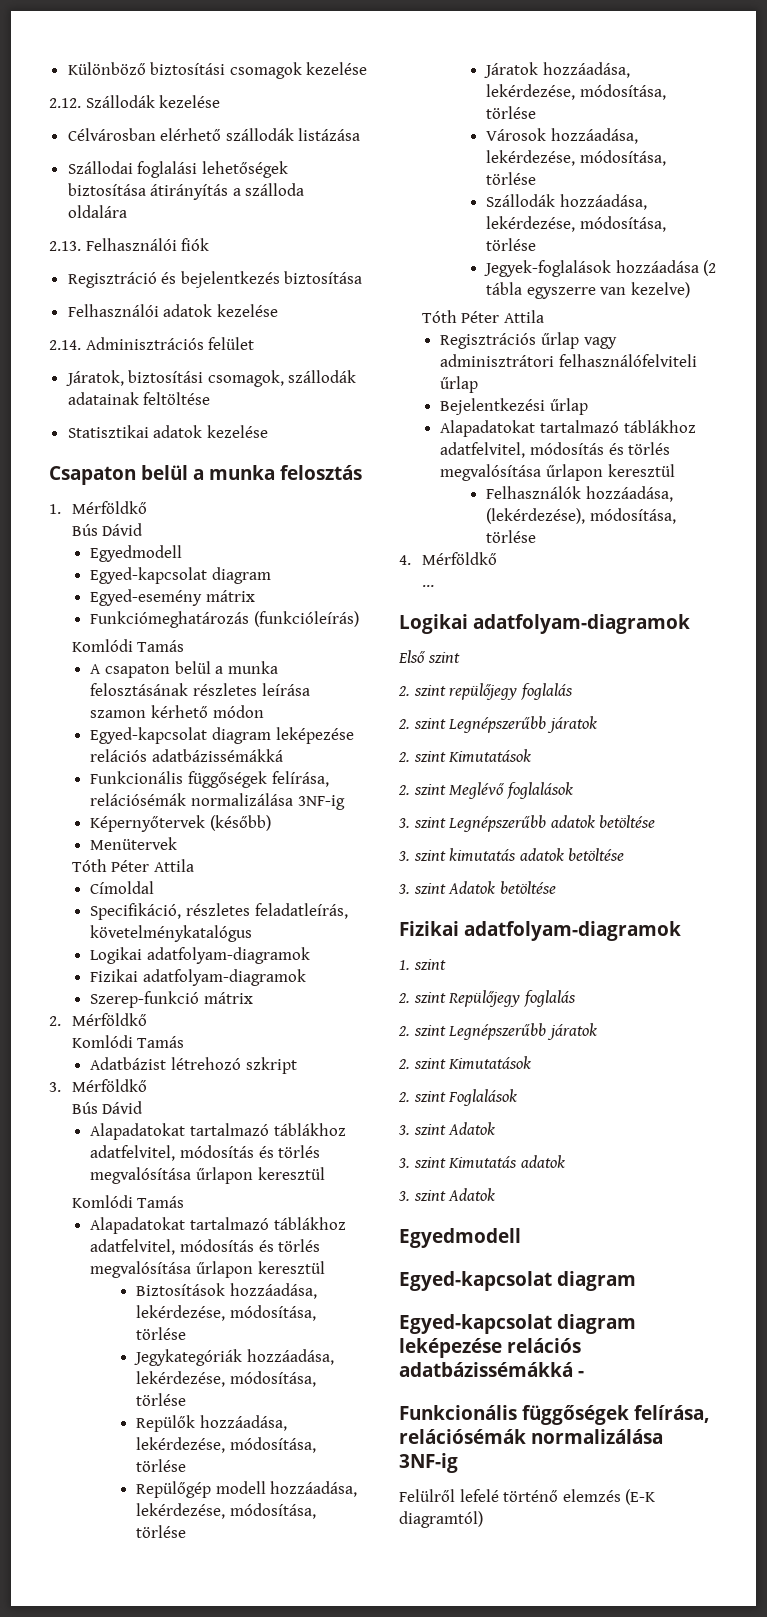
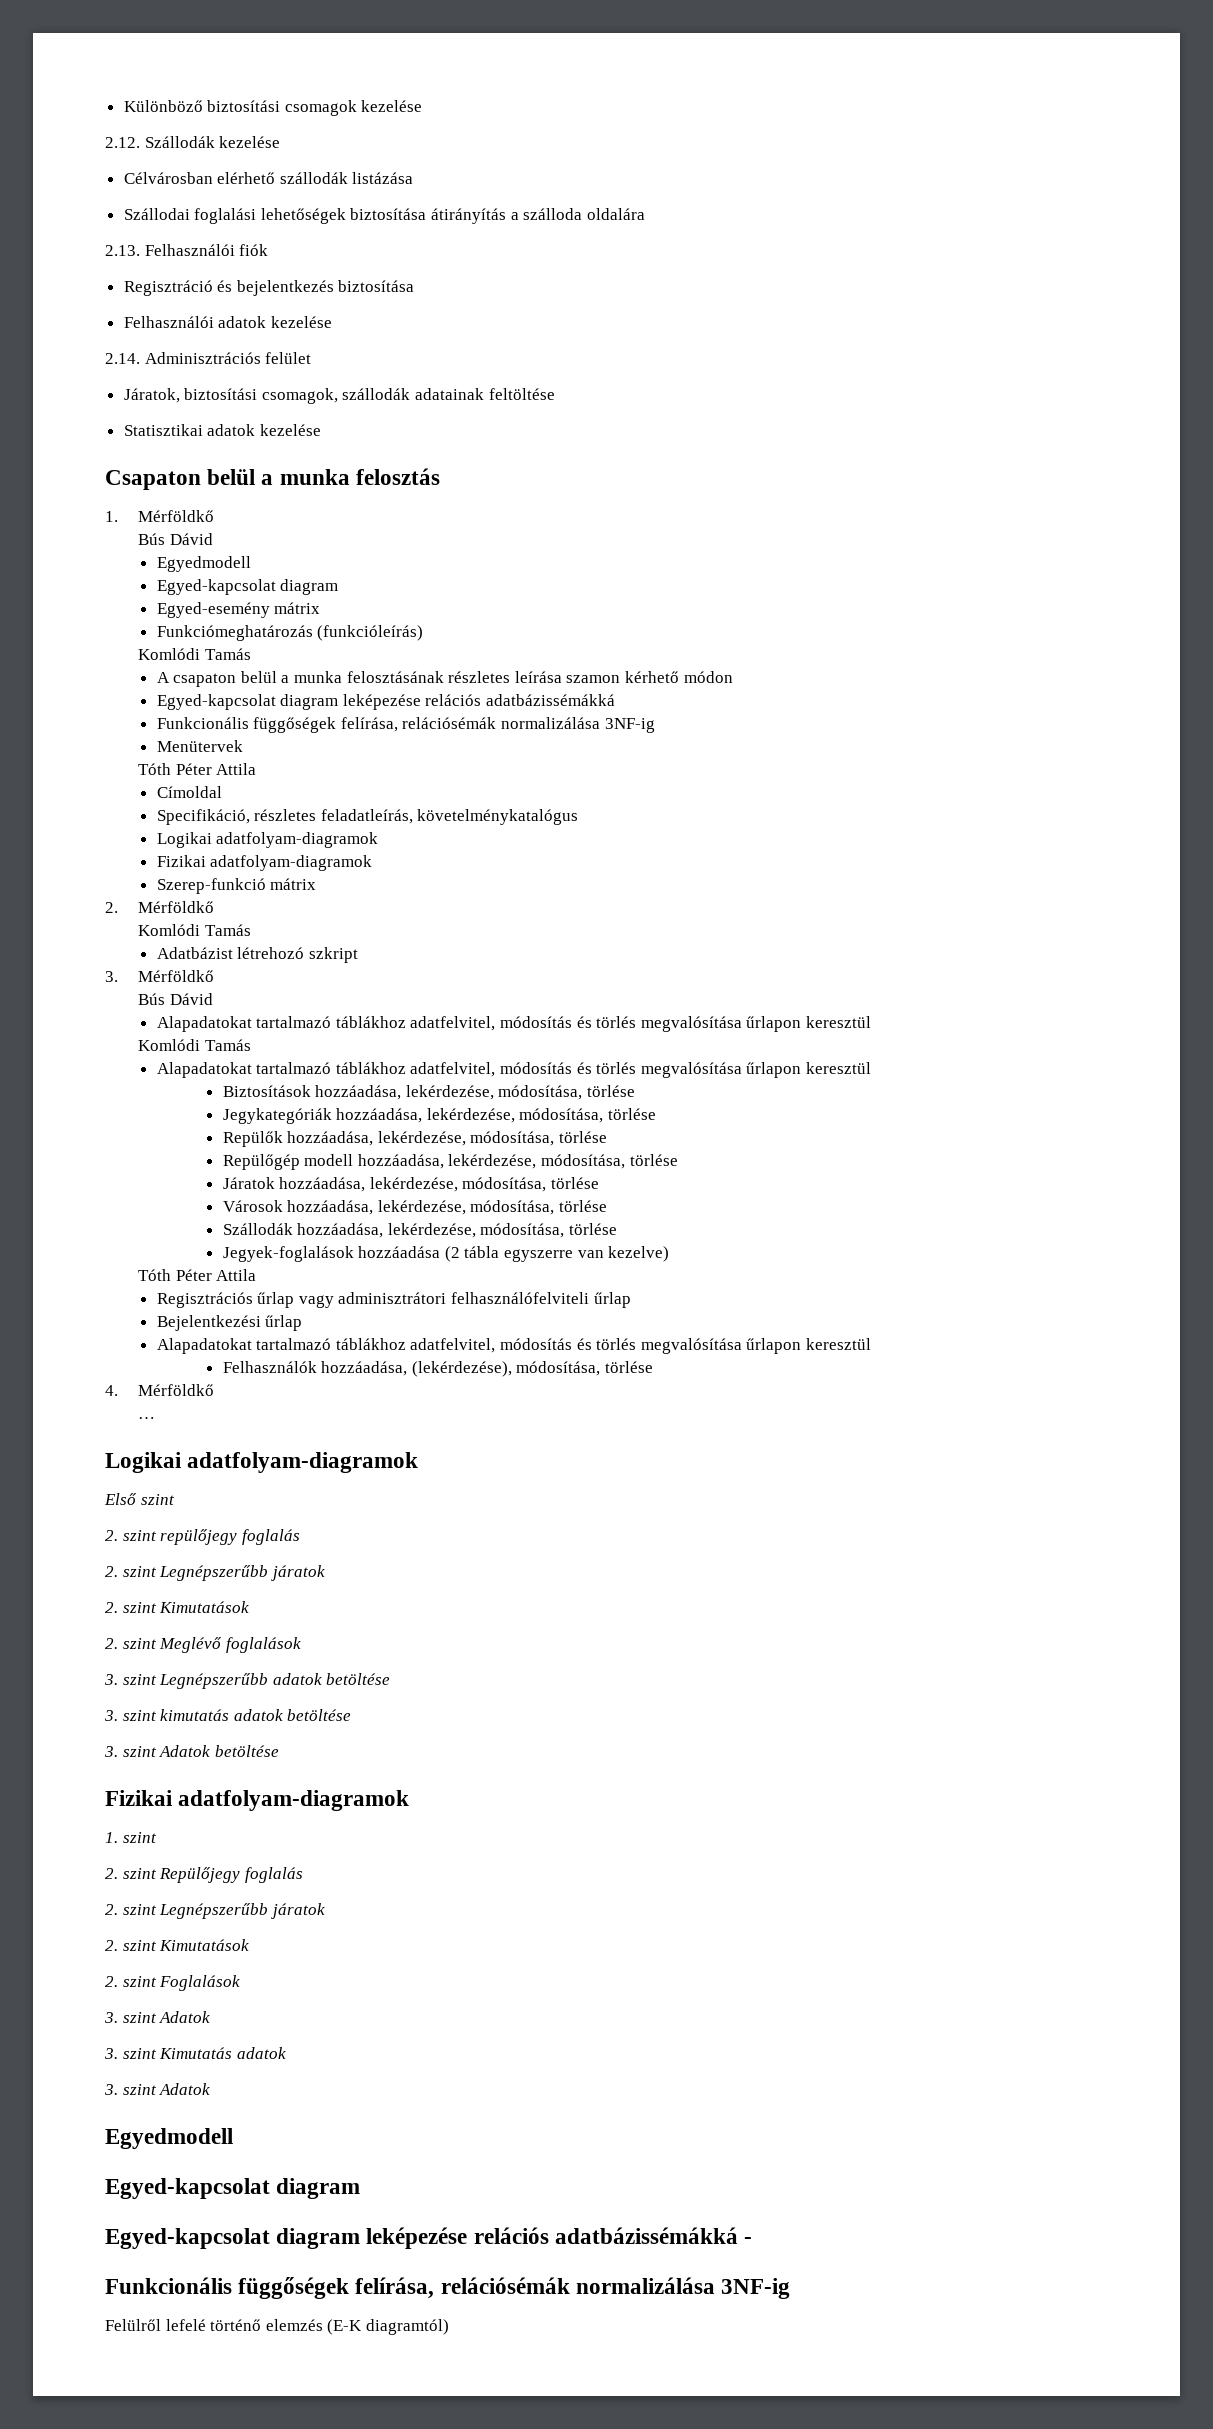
[90,815,272,832] // Képernyőtervek (később) -> (655, 725) none

